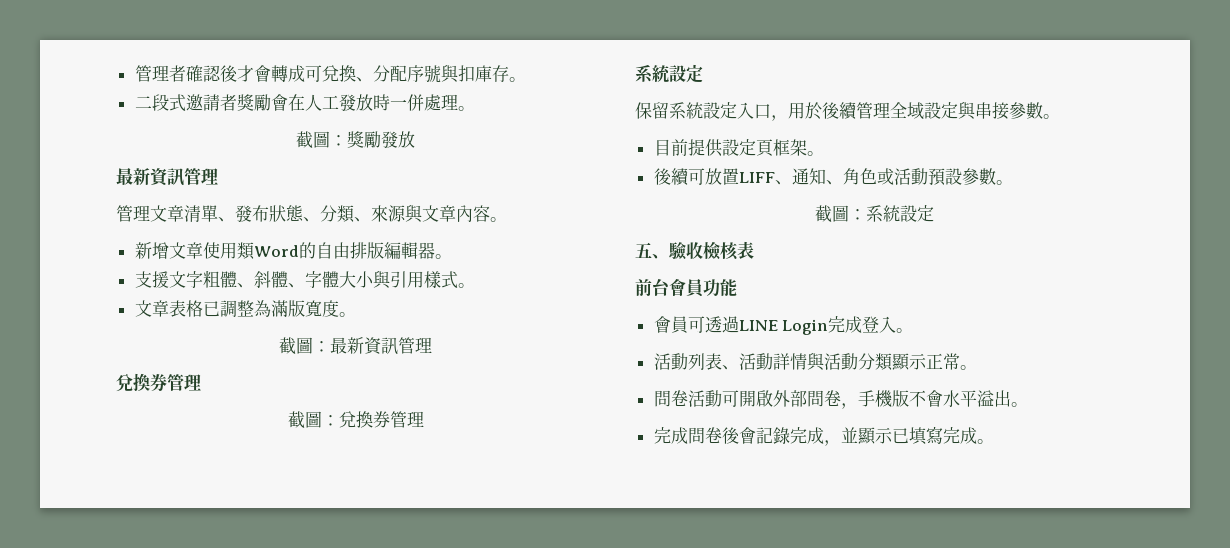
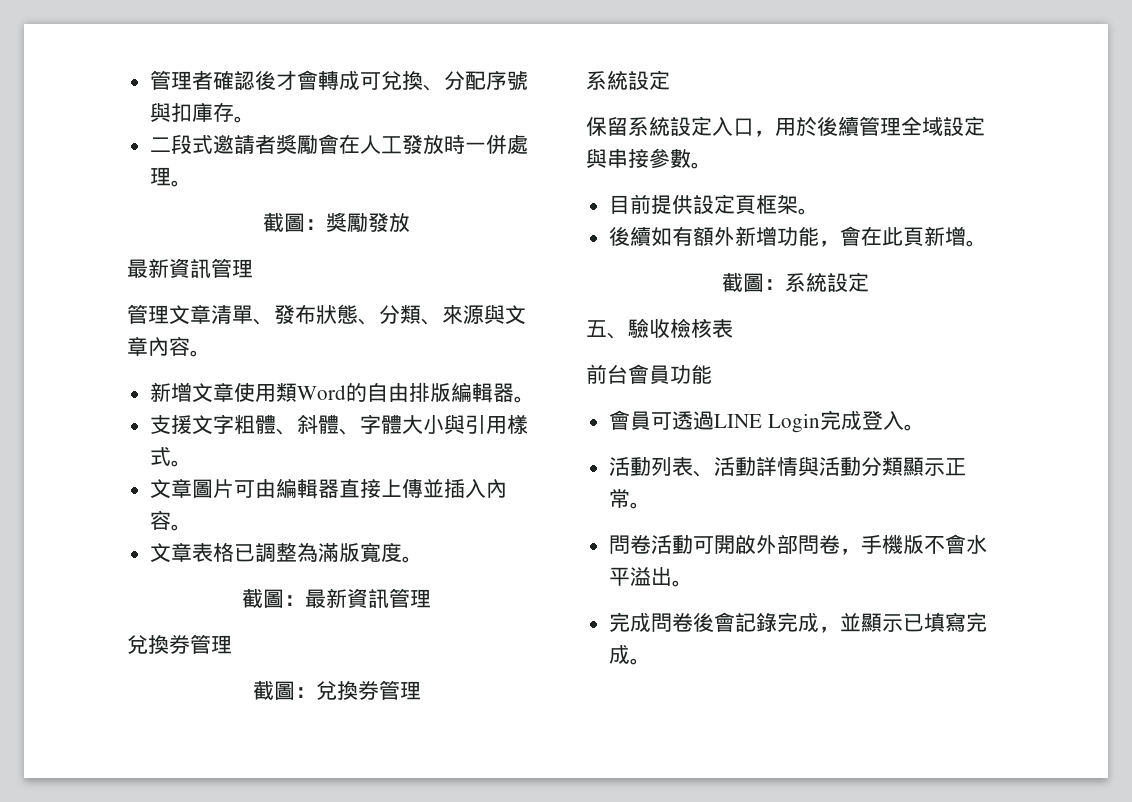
(475, 285) none -> [150,478,508,499] [150,510,193,531] // 文章圖片可由編輯器直接上傳並插入內容。
[687,168,996,186] 可放置LIFF、通知、角色或活動預設參數 -> [651,226,967,247] 如有額外新增功能，會在此頁新增

